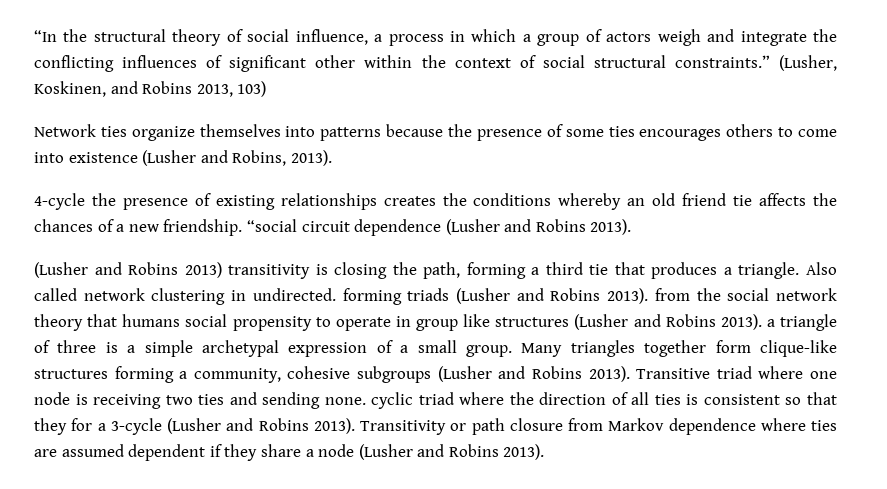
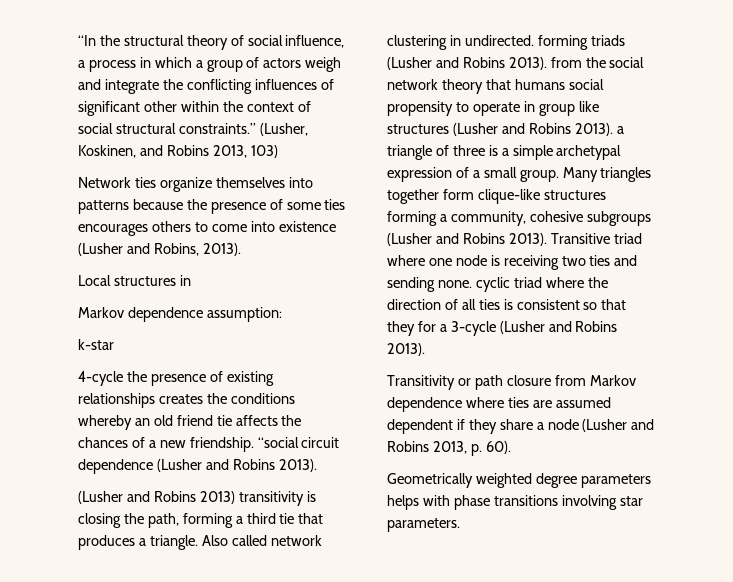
(332, 158) none -> [78,275,191,286] [78,307,282,322] [78,339,114,350] // Local structures in // Markov dependence assumption: // k-star
(355, 426) none -> (425, 349) //
[503,444,545,460] 2013). -> [432,441,511,456] [387,473,651,488] [387,495,643,510] [387,518,460,532] 2013, p. 60). // Geometrically weighted degree parameters helps with phase transitions involving star parameters.

